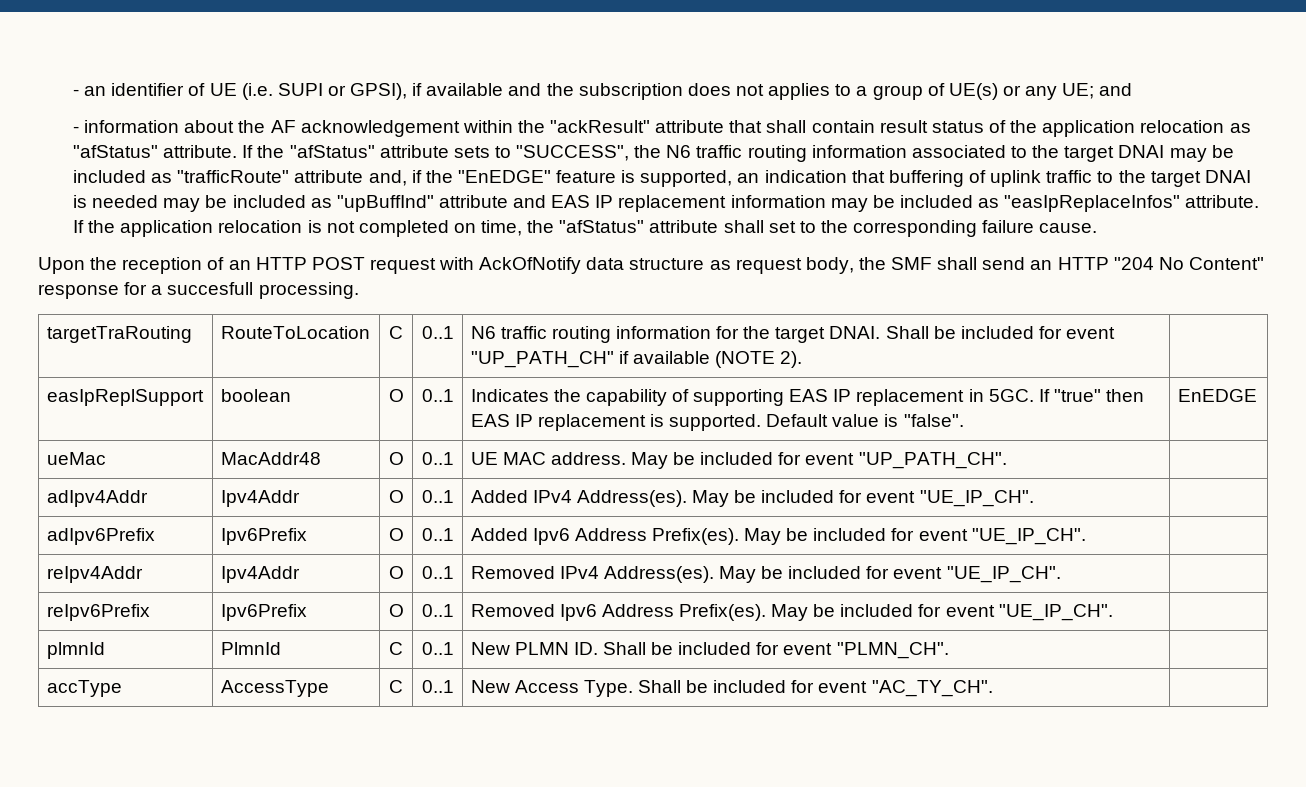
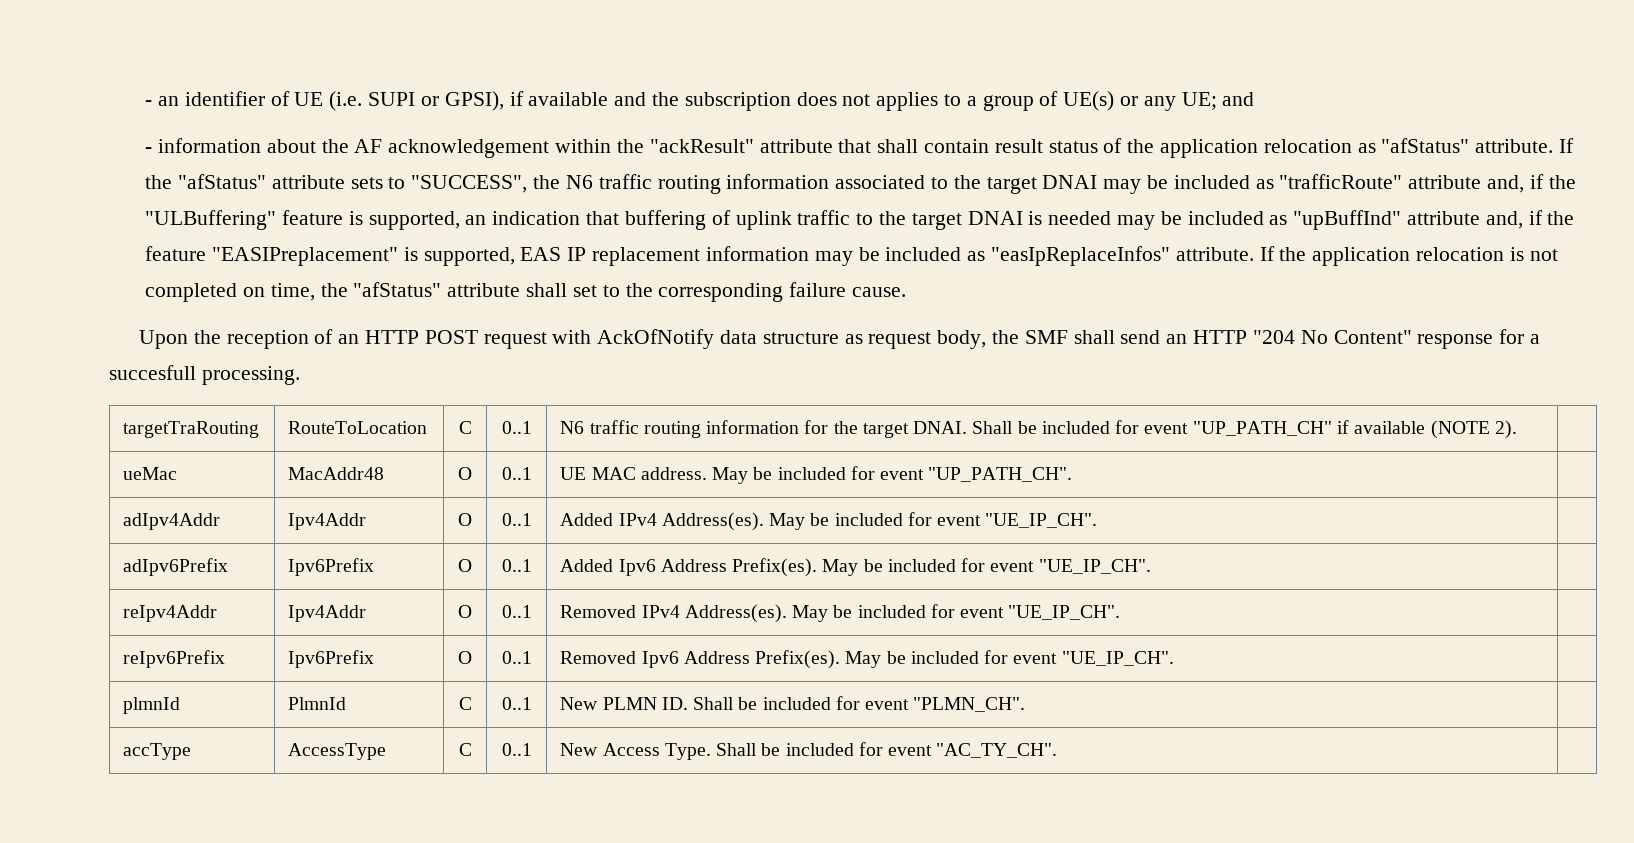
[457,170,551,183] "EnEDGE" -> [145,210,277,230] "ULBuffering"
[513,195,547,208] and -> [1485,210,1575,229] [145,246,515,266] and, if the feature "EASIPreplacement" is supported,
[46,389,204,406] [220,389,291,402] [388,389,404,402] [421,389,454,402] [470,389,1145,406] [470,414,964,431] [1177,389,1257,402] // easIpReplSupport | boolean | O | 0..1 | Indicates the capability of supporting EAS IP replacement in 5GC. If "true" then EAS IP replacement is supported. Default value is "false". | EnEDGE -> (1517, 429) none

